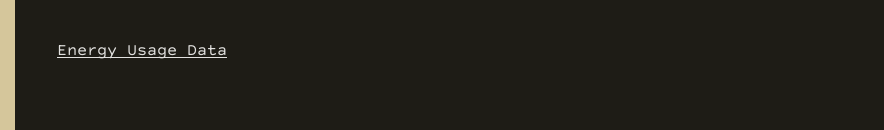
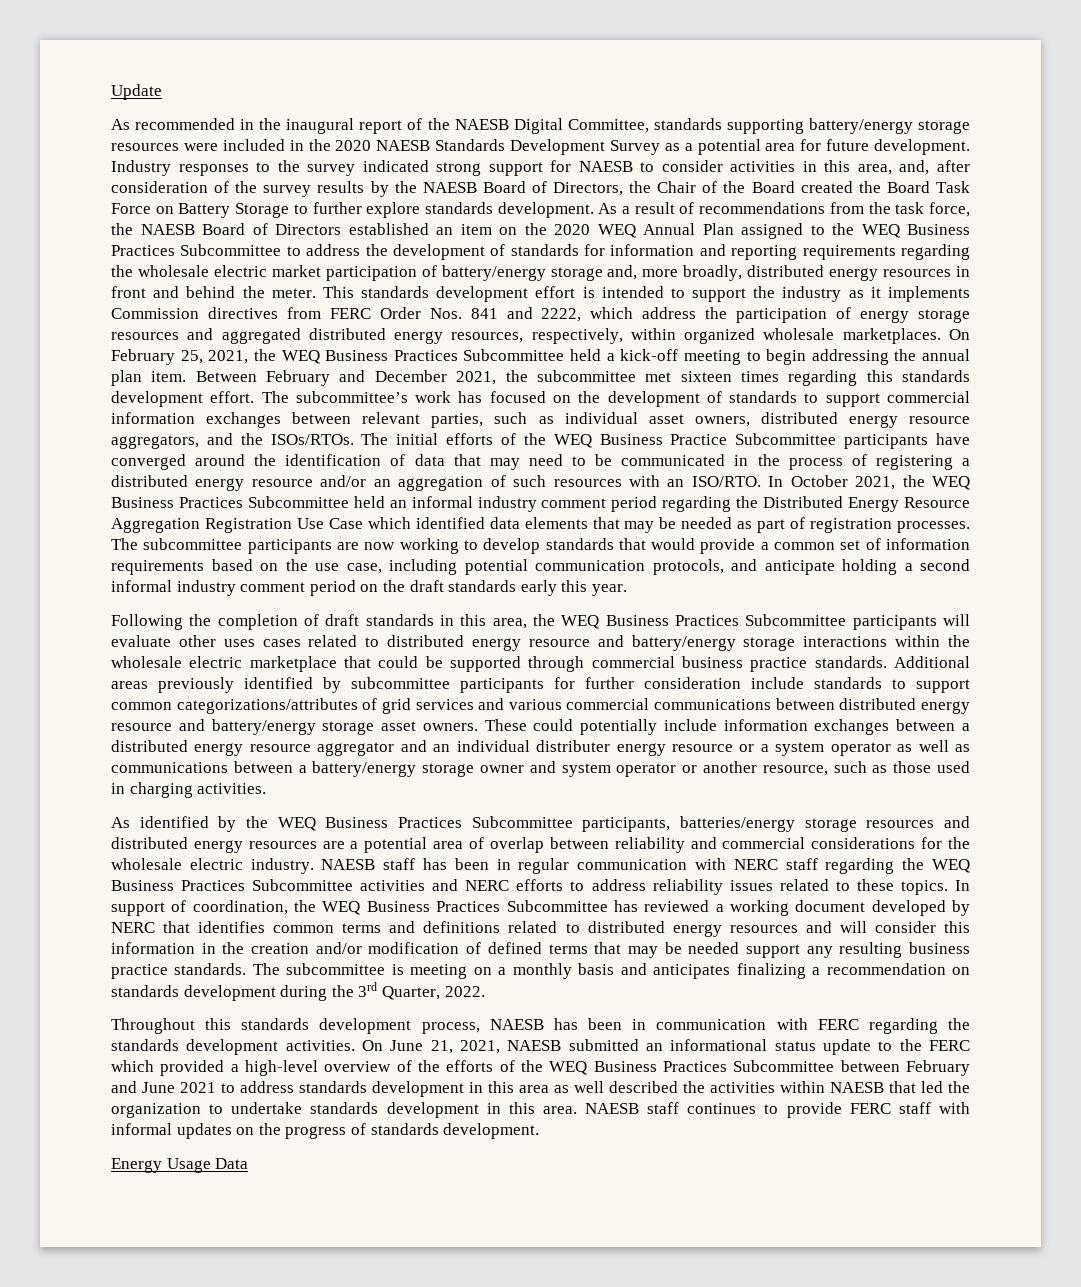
(57, 52) none -> [111,84,162,100] [111,118,970,134] [111,139,970,155] [111,160,970,176] [111,181,970,197] [111,202,971,218] [111,223,970,239] [111,244,970,260] [111,265,971,281] [111,286,970,302] [111,307,970,323] [111,328,970,344] [111,349,970,365] [111,370,971,386] [111,391,971,407] [111,412,971,428] [111,433,970,449] [111,454,971,470] [111,475,970,491] [111,496,970,512] [111,517,970,533] [111,538,970,554] [111,559,970,575] [111,580,627,596] [111,614,970,630] [111,635,971,651] [111,656,970,672] [111,677,970,693] [111,698,970,714] [111,719,970,735] [111,740,970,756] [111,761,970,777] [111,782,267,798] [111,816,970,832] [111,837,971,853] [111,858,970,874] [111,879,971,895] [111,900,971,916] [111,921,971,937] [111,942,970,958] [111,963,970,979] [111,982,485,1001] [111,1018,971,1034] [111,1039,971,1055] [111,1060,970,1076] [111,1081,970,1097] [111,1102,970,1118] [111,1123,540,1139] Update // As recommended in the inaugural report of the NAESB Digital Committee, standards supporting battery/energy storage resources were included in the 2020 NAESB Standards Development Survey as a potential area for future development. Industry responses to the survey indicated strong support for NAESB to consider activities in this area, and, after consideration of the survey results by the NAESB Board of Directors, the Chair of the Board created the Board Task Force on Battery Storage to further explore standards development. As a result of recommendations from the task force, the NAESB Board of Directors established an item on the 2020 WEQ Annual Plan assigned to the WEQ Business Practices Subcommittee to address the development of standards for information and reporting requirements regarding the wholesale electric market participation of battery/energy storage and, more broadly, distributed energy resources in front and behind the meter. This standards development effort is intended to support the industry as it implements Commission directives from FERC Order Nos. 841 and 2222, which address the participation of energy storage resources and aggregated distributed energy resources, respectively, within organized wholesale marketplaces. On February 25, 2021, the WEQ Business Practices Subcommittee held a kick-off meeting to begin addressing the annual plan item. Between February and December 2021, the subcommittee met sixteen times regarding this standards development effort. The subcommittee’s work has focused on the development of standards to support commercial information exchanges between relevant parties, such as individual asset owners, distributed energy resource aggregators, and the ISOs/RTOs. The initial efforts of the WEQ Business Practice Subcommittee participants have converged around the identification of data that may need to be communicated in the process of registering a distributed energy resource and/or an aggregation of such resources with an ISO/RTO. In October 2021, the WEQ Business Practices Subcommittee held an informal industry comment period regarding the Distributed Energy Resource Aggregation Registration Use Case which identified data elements that may be needed as part of registration processes. The subcommittee participants are now working to develop standards that would provide a common set of information requirements based on the use case, including potential communication protocols, and anticipate holding a second informal industry comment period on the draft standards early this year. // Following the completion of draft standards in this area, the WEQ Business Practices Subcommittee participants will evaluate other uses cases related to distributed energy resource and battery/energy storage interactions within the wholesale electric marketplace that could be supported through commercial business practice standards. Additional areas previously identified by subcommittee participants for further consideration include standards to support common categorizations/attributes of grid services and various commercial communications between distributed energy resource and battery/energy storage asset owners. These could potentially include information exchanges between a distributed energy resource aggregator and an individual distributer energy resource or a system operator as well as communications between a battery/energy storage owner and system operator or another resource, such as those used in charging activities. // As identified by the WEQ Business Practices Subcommittee participants, batteries/energy storage resources and distributed energy resources are a potential area of overlap between reliability and commercial considerations for the wholesale electric industry. NAESB staff has been in regular communication with NERC staff regarding the WEQ Business Practices Subcommittee activities and NERC efforts to address reliability issues related to these topics. In support of coordination, the WEQ Business Practices Subcommittee has reviewed a working document developed by NERC that identifies common terms and definitions related to distributed energy resources and will consider this information in the creation and/or modification of defined terms that may be needed support any resulting business practice standards. The subcommittee is meeting on a monthly basis and anticipates finalizing a recommendation on standards development during the 3rd Quarter, 2022. // Throughout this standards development process, NAESB has been in communication with FERC regarding the standards development activities. On June 21, 2021, NAESB submitted an informational status update to the FERC which provided a high-level overview of the efforts of the WEQ Business Practices Subcommittee between February and June 2021 to address standards development in this area as well described the activities within NAESB that led the organization to undertake standards development in this area. NAESB staff continues to provide FERC staff with informal updates on the progress of standards development. //

